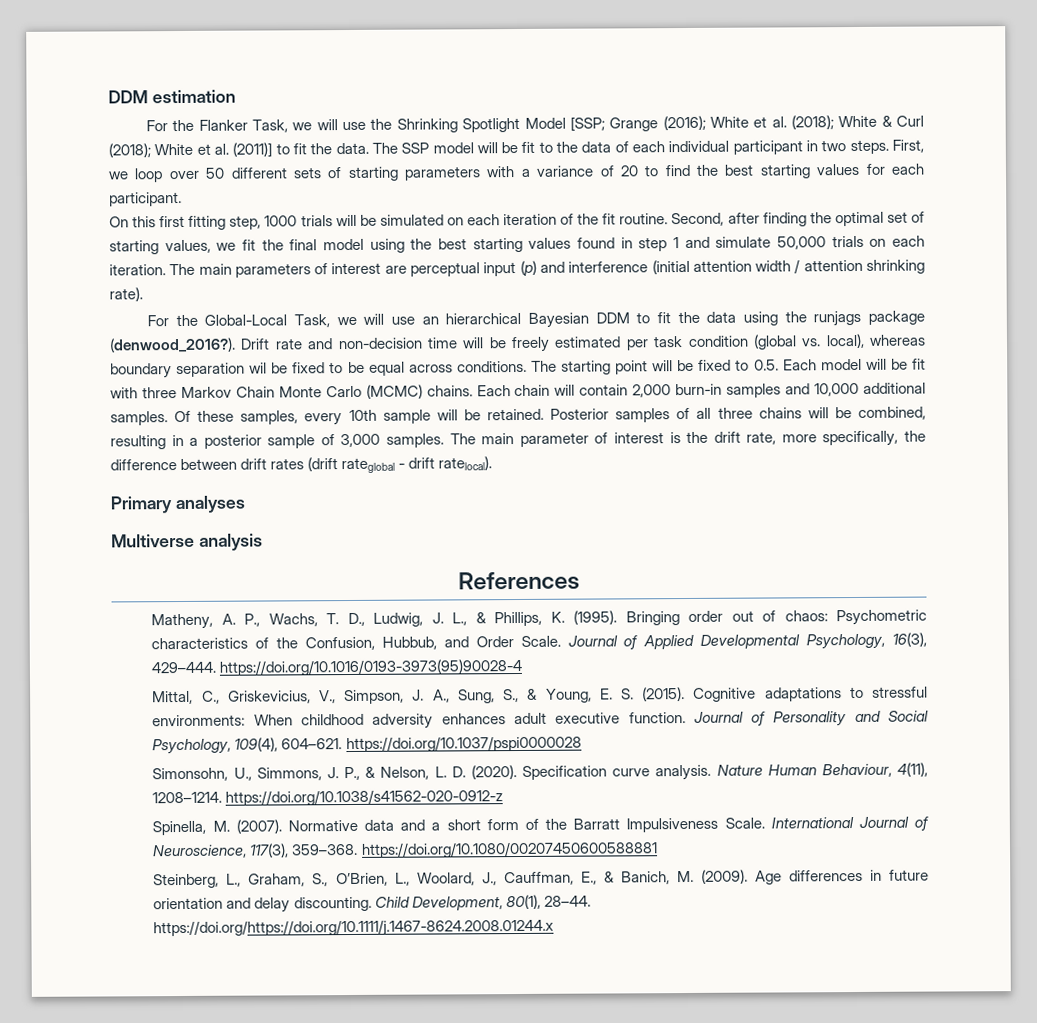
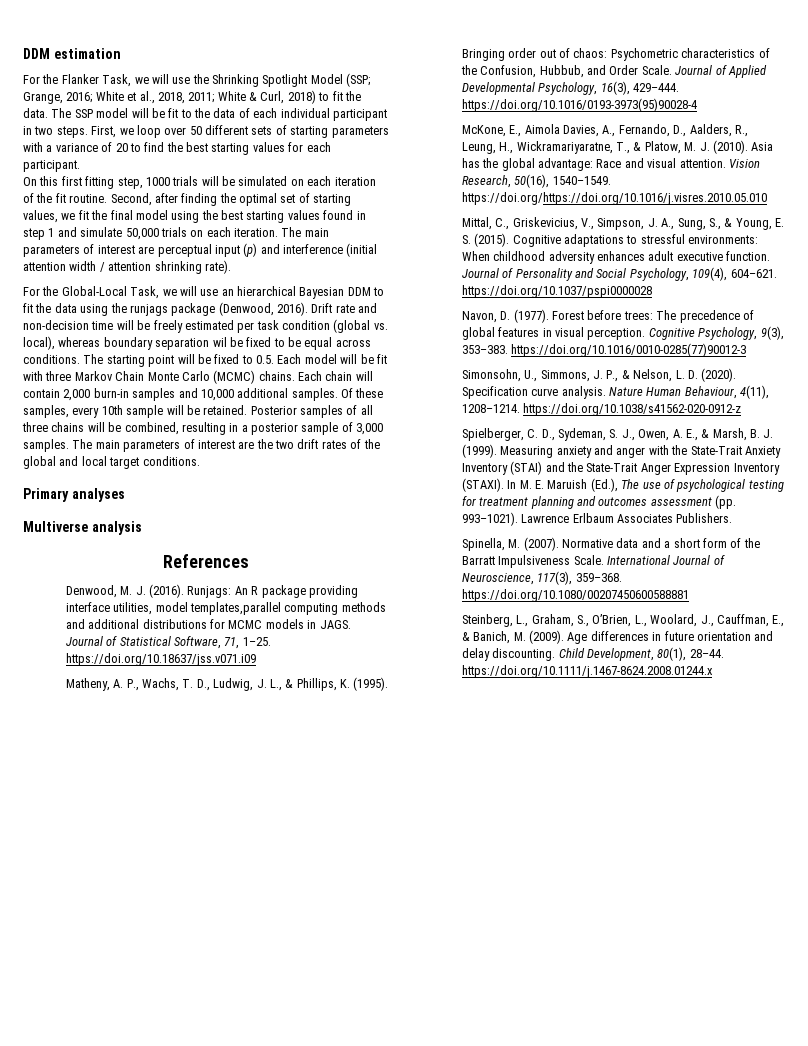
[569,115,925,132] [108,142,273,158] [SSP; Grange (2016); White et al. (2018); White & Curl (2018); White et al. (2011)] -> [346,73,371,87] [23,90,316,104] (SSP; Grange, 2016; White et al., 2018, 2011; White & Curl, 2018)
[109,337,236,353] (denwood_2016?). -> [218,302,308,316] (Denwood, 2016).
[519,430,926,447] [110,456,493,474] parameter of interest is the drift rate, more specifically, the difference between drift rates (drift rateglobal - drift ratelocal). -> [123,439,380,452] [23,456,200,469] parameters of interest are the two drift rates of the global and local target conditions.
(580, 581) none -> [65,584,358,598] [65,602,386,615] [65,619,351,629] [65,636,271,649] [65,653,256,666] // Denwood, M. J. (2016). Runjags: An R package providing interface utilities, model templates,parallel computing methods and additional distributions for MCMC models in JAGS. Journal of Statistical Software, 71, 1–25. https://doi.org/10.18637/jss.v071.i09
(523, 667) none -> [461,124,748,137] [461,140,774,154] [461,158,760,171] [461,174,611,188] [461,192,767,205] // McKone, E., Aimola Davies, A., Fernando, D., Aalders, R., Leung, H., Wickramariyaratne, T., & Platow, M. J. (2010). Asia has the global advantage: Race and visual attention. Vision Research, 50(16), 1540–1549. https://doi.org/https://doi.org/10.1016/j.visres.2010.05.010
(582, 744) none -> [461,309,754,323] [461,326,784,340] [461,343,747,357] // Navon, D. (1977). Forest before trees: The precedence of global features in visual perception. Cognitive Psychology, 9(3), 353–383. https://doi.org/10.1016/0010-0285(77)90012-3
(504, 797) none -> [461,428,774,441] [461,444,781,458] [461,461,780,475] [461,478,784,492] [461,495,737,509] [461,512,733,526] // Spielberger, C. D., Sydeman, S. J., Owen, A. E., & Marsh, B. J. (1999). Measuring anxiety and anger with the State-Trait Anxiety Inventory (STAI) and the State-Trait Anger Expression Inventory (STAXI). In M. E. Maruish (Ed.), The use of psychological testing for treatment planning and outcomes assessment (pp. 993–1021). Lawrence Erlbaum Associates Publishers.
[153,918,555,938] https://doi.org/https://doi.org/10.1111/j.1467-8624.2008.01244.x -> [461,665,713,678] https://doi.org/10.1111/j.1467-8624.2008.01244.x

